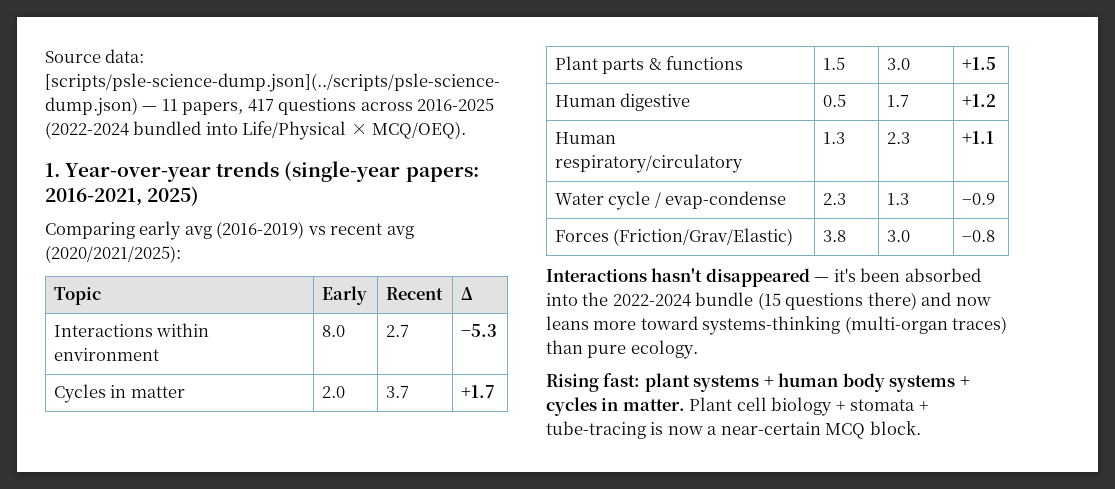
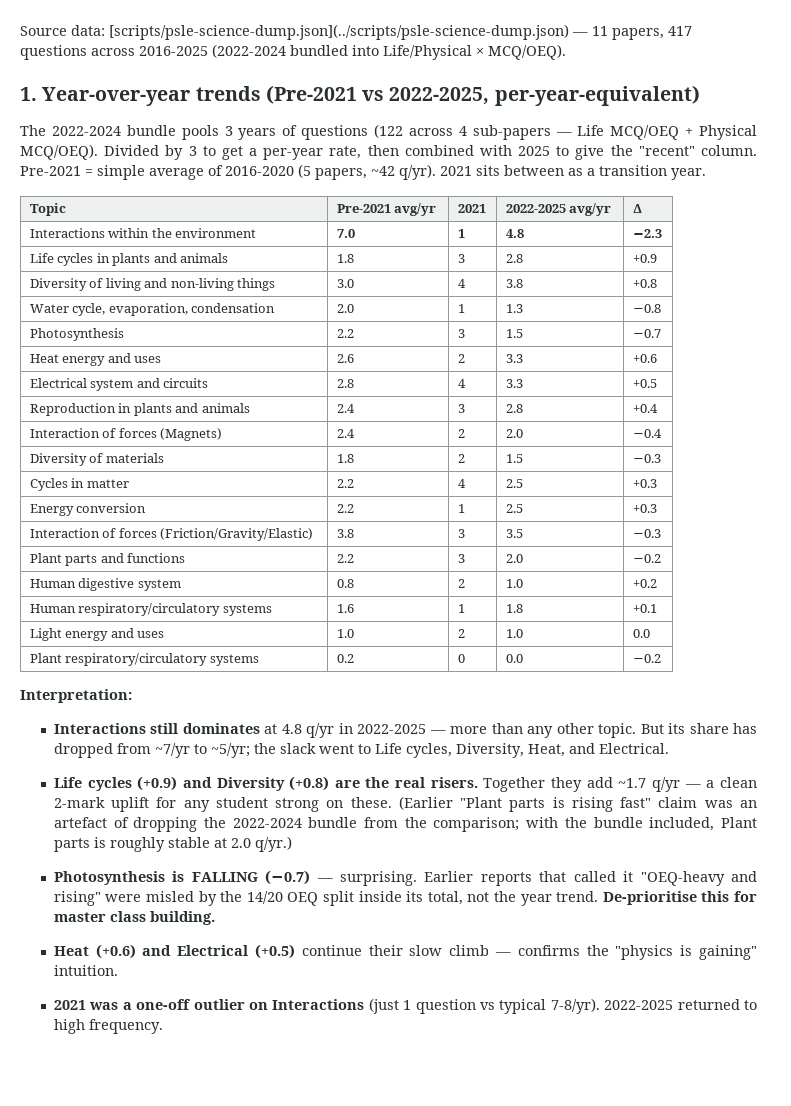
[284,161,479,182] [45,186,200,206] [45,221,414,240] [45,245,181,263] [53,287,101,305] [321,286,367,305] [385,287,443,300] (single-year papers: 2016-2021, 2025) // Comparing early avg (2016-2019) vs recent avg (2020/2021/2025): // Topic | Early | Recent -> [265,85,700,106] [20,124,757,140] [20,144,757,160] [20,164,706,180] [29,203,66,216] [336,203,437,216] [457,204,486,213] [505,203,612,216] (Pre-2021 vs 2022-2025, per-year-equivalent) // The 2022-2024 bundle pools 3 years of questions (122 across 4 sub-papers — Life MCQ/OEQ + Physical MCQ/OEQ). Divided by 3 to get a per-year rate, then combined with 2025 to give the "recent" column. Pre-2021 = simple average of 2016-2020 (5 papers, ~42 q/yr). 2021 sits between as a transition year. // Topic | Pre-2021 avg/yr | 2021 | 2022-2025 avg/yr
(210, 330) none -> [151,228,172,238] the
[321,325,345,337] [385,325,409,337] [460,324,497,337] [53,384,185,403] [321,386,345,398] [385,386,409,398] [460,385,495,398] [554,56,662,74] 8.0 | 2.7 | −5.3 // Cycles in matter | 2.0 | 3.7 | +1.7 // Plant parts & -> [336,229,355,238] [457,229,465,238] [505,229,524,238] [632,229,662,238] [29,253,229,266] [336,254,354,263] [457,254,465,263] [505,254,523,263] [632,254,657,263] [29,278,276,291] [336,279,354,288] [457,279,466,288] [505,279,523,288] [632,279,657,288] [29,303,276,316] [336,304,354,313] [457,304,465,313] [505,304,523,313] [632,304,661,313] [29,328,124,341] [336,329,354,338] [457,329,465,338] [505,329,523,338] [632,329,661,338] [29,353,162,366] [336,354,354,363] [457,354,465,363] [505,354,523,363] [632,354,657,363] [29,378,209,391] [336,379,354,388] [457,379,466,388] [505,379,523,388] [632,379,657,388] [29,403,250,416] [336,404,355,413] [457,404,465,413] [505,404,523,413] [632,404,658,413] [29,428,223,441] [336,429,355,438] [457,429,465,438] [505,429,523,438] [632,429,662,438] [29,453,164,466] [336,454,354,463] [457,454,465,463] [505,454,523,463] [632,454,661,463] [29,478,129,491] [336,479,354,488] [457,479,466,488] [505,479,523,488] [632,479,657,488] [29,503,147,516] [336,504,354,513] [457,504,465,513] [505,504,523,513] [632,504,657,513] [29,528,314,541] [336,529,354,538] [457,529,465,538] [505,529,523,538] [632,529,661,538] [29,553,124,566] 7.0 | 1 | 4.8 | −2.3 // Life cycles in plants and animals | 1.8 | 3 | 2.8 | +0.9 // Diversity of living and non-living things | 3.0 | 4 | 3.8 | +0.8 // Water cycle, evaporation, condensation | 2.0 | 1 | 1.3 | −0.8 // Photosynthesis | 2.2 | 3 | 1.5 | −0.7 // Heat energy and uses | 2.6 | 2 | 3.3 | +0.6 // Electrical system and circuits | 2.8 | 4 | 3.3 | +0.5 // Reproduction in plants and animals | 2.4 | 3 | 2.8 | +0.4 // Interaction of forces (Magnets) | 2.4 | 2 | 2.0 | −0.4 // Diversity of materials | 1.8 | 2 | 1.5 | −0.3 // Cycles in matter | 2.2 | 4 | 2.5 | +0.3 // Energy conversion | 2.2 | 1 | 2.5 | +0.3 // Interaction of forces (Friction/Gravity/Elastic) | 3.8 | 3 | 3.5 | −0.3 // Plant parts and
[822,57,845,70] [886,58,910,70] [961,57,996,70] [554,93,691,111] [822,94,846,107] [886,95,909,107] [961,94,996,107] [554,132,616,144] [554,154,743,173] [822,132,845,144] [886,132,910,144] [961,131,994,144] [554,191,787,210] [822,193,846,205] [886,193,909,205] [961,193,995,205] [554,228,794,246] [822,230,846,242] [886,230,910,242] [961,230,995,242] [546,268,981,287] [546,292,991,310] [546,316,1008,335] [546,340,698,359] [546,373,970,392] [546,397,929,416] [546,421,921,439] 1.5 | 3.0 | +1.5 // Human digestive | 0.5 | 1.7 | +1.2 // Human respiratory/circulatory | 1.3 | 2.3 | +1.1 // Water cycle / evap-condense | 2.3 | 1.3 | −0.9 // Forces (Friction/Grav/Elastic) | 3.8 | 3.0 | −0.8 // Interactions hasn't disappeared — it's been absorbed into the 2022-2024 bundle (15 questions there) and now leans more toward systems-thinking (multi-organ traces) than pure ecology. // Rising fast: plant systems + human body systems + cycles in matter. Plant cell biology + stomata + tube-tracing is now a near-certain MCQ block. -> [336,554,354,563] [457,554,465,563] [505,554,523,563] [632,554,661,563] [29,578,181,591] [336,579,354,588] [457,579,465,588] [505,579,523,588] [632,579,657,588] [29,603,272,616] [336,604,354,613] [457,604,465,613] [505,604,523,613] [632,604,657,613] [29,628,165,641] [336,629,354,638] [457,629,465,638] [505,629,523,638] [632,629,650,638] [29,653,259,666] [336,654,354,663] [457,654,465,663] [505,654,523,663] [632,654,661,663] [20,689,132,703] [53,723,757,738] [53,743,669,758] [53,776,757,792] [53,796,758,812] [53,817,757,832] [53,836,292,852] [53,870,757,886] [53,891,757,906] [53,911,215,925] [53,944,757,960] [53,965,118,976] [53,998,758,1014] [53,1019,163,1034] 2.2 | 3 | 2.0 | −0.2 // Human digestive system | 0.8 | 2 | 1.0 | +0.2 // Human respiratory/circulatory systems | 1.6 | 1 | 1.8 | +0.1 // Light energy and uses | 1.0 | 2 | 1.0 | 0.0 // Plant respiratory/circulatory systems | 0.2 | 0 | 0.0 | −0.2 // Interpretation: // Interactions still dominates at 4.8 q/yr in 2022-2025 — more than any other topic. But its share has dropped from ~7/yr to ~5/yr; the slack went to Life cycles, Diversity, Heat, and Electrical. // Life cycles (+0.9) and Diversity (+0.8) are the real risers. Together they add ~1.7 q/yr — a clean 2-mark uplift for any student strong on these. (Earlier "Plant parts is rising fast" claim was an artefact of dropping the 2022-2024 bundle from the comparison; with the bundle included, Plant parts is roughly stable at 2.0 q/yr.) // Photosynthesis is FALLING (−0.7) — surprising. Earlier reports that called it "OEQ-heavy and rising" were misled by the 14/20 OEQ split inside its total, not the year trend. De-prioritise this for master class building. // Heat (+0.6) and Electrical (+0.5) continue their slow climb — confirms the "physics is gaining" intuition. // 2021 was a one-off outlier on Interactions (just 1 question vs typical 7-8/yr). 2022-2025 returned to high frequency.

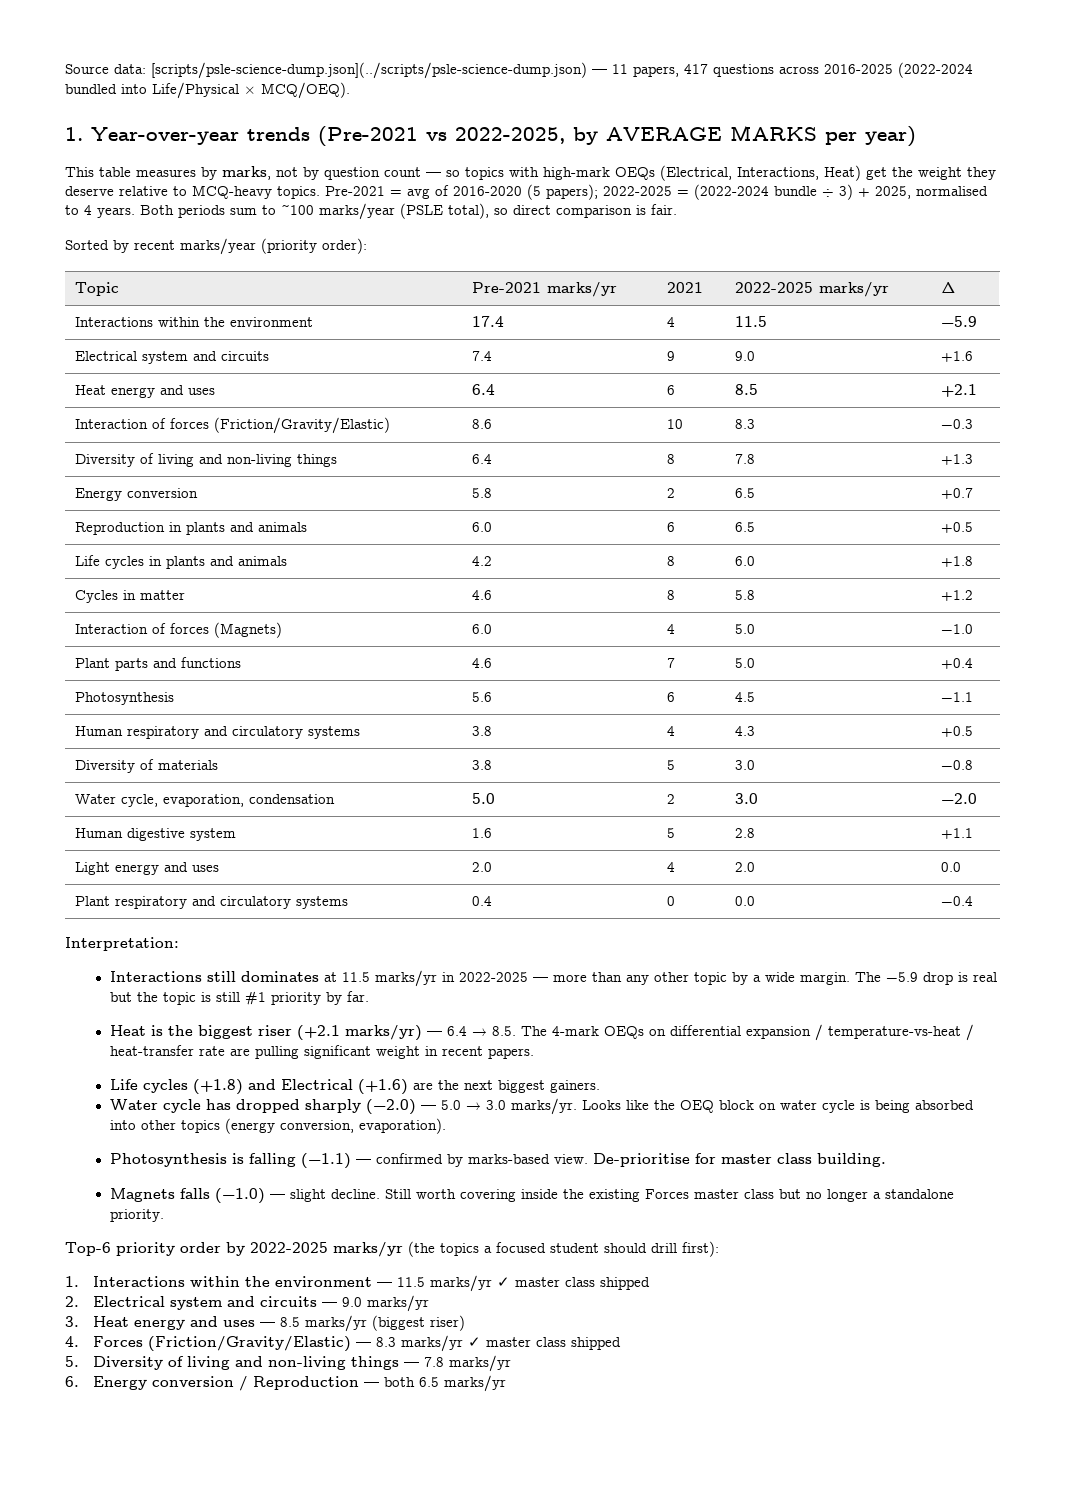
[494,85,700,106] [20,124,757,140] [20,144,757,160] [20,164,706,180] per-year-equivalent) // The 2022-2024 bundle pools 3 years of questions (122 across 4 sub-papers — Life MCQ/OEQ + Physical MCQ/OEQ). Divided by 3 to get a per-year rate, then combined with 2025 to give the "recent" column. Pre-2021 = simple average of 2016-2020 (5 papers, ~42 q/yr). 2021 sits between as a transition year. -> [573,125,916,147] [65,165,996,181] [65,184,988,200] [65,203,677,220] [65,238,367,255] by AVERAGE MARKS per year) // This table measures by marks, not by question count — so topics with high-mark OEQs (Electrical, Interactions, Heat) get the weight they deserve relative to MCQ-heavy topics. Pre-2021 = avg of 2016-2020 (5 papers); 2022-2025 = (2022-2024 bundle ÷ 3) + 2025, normalised to 4 years. Both periods sum to ~100 marks/year (PSLE total), so direct comparison is fair. // Sorted by recent marks/year (priority order):
[394,203,437,216] avg/yr -> [547,282,618,297] marks/yr
[569,203,612,216] avg/yr -> [819,282,890,297] marks/yr
[336,229,355,238] [457,229,465,238] [505,229,524,238] [632,229,662,238] 7.0 | 1 | 4.8 | −2.3 -> [472,316,505,327] [667,317,676,327] [735,316,768,327] [941,316,978,327] [75,351,270,364] [472,351,493,361] [667,351,676,361] [735,351,756,361] [941,351,974,362] [75,385,216,398] [472,384,496,395] [667,385,676,395] [735,384,759,395] [941,384,978,397] [75,417,391,434] [472,419,493,429] [667,419,684,429] [735,419,756,429] [941,419,974,429] [75,453,338,467] [472,454,493,464] [667,454,676,464] [735,454,756,464] [941,454,974,465] [75,488,199,501] [472,488,493,498] [667,488,676,498] [735,488,756,498] [941,488,974,499] [75,522,308,535] [472,522,493,532] [667,522,676,532] [735,522,756,532] [941,522,974,533] 17.4 | 4 | 11.5 | −5.9 // Electrical system and circuits | 7.4 | 9 | 9.0 | +1.6 // Heat energy and uses | 6.4 | 6 | 8.5 | +2.1 // Interaction of forces (Friction/Gravity/Elastic) | 8.6 | 10 | 8.3 | −0.3 // Diversity of living and non-living things | 6.4 | 8 | 7.8 | +1.3 // Energy conversion | 5.8 | 2 | 6.5 | +0.7 // Reproduction in plants and animals | 6.0 | 6 | 6.5 | +0.5
[336,254,354,263] [457,254,465,263] [505,254,523,263] [632,254,657,263] [29,278,276,291] [336,279,354,288] [457,279,466,288] [505,279,523,288] [632,279,657,288] [29,303,276,316] [336,304,354,313] [457,304,465,313] [505,304,523,313] [632,304,661,313] [29,328,124,341] [336,329,354,338] [457,329,465,338] [505,329,523,338] [632,329,661,338] [29,353,162,366] [336,354,354,363] [457,354,465,363] [505,354,523,363] [632,354,657,363] [29,378,209,391] [336,379,354,388] [457,379,466,388] [505,379,523,388] [632,379,657,388] [29,403,250,416] [336,404,355,413] [457,404,465,413] [505,404,523,413] [632,404,658,413] [29,428,223,441] [336,429,355,438] [457,429,465,438] [505,429,523,438] [632,429,662,438] [29,453,164,466] [336,454,354,463] [457,454,465,463] [505,454,523,463] [632,454,661,463] [29,478,129,491] [336,479,354,488] [457,479,466,488] [505,479,523,488] [632,479,657,488] [29,503,147,516] [336,504,354,513] [457,504,465,513] [505,504,523,513] [632,504,657,513] [29,528,314,541] [336,529,354,538] [457,529,465,538] [505,529,523,538] [632,529,661,538] [29,553,186,566] [336,554,354,563] [457,554,465,563] [505,554,523,563] [632,554,661,563] [29,578,181,591] [336,579,354,588] [457,579,465,588] [505,579,523,588] [632,579,657,588] [29,603,272,616] [336,604,354,613] [457,604,465,613] [505,604,523,613] [632,604,657,613] 1.8 | 3 | 2.8 | +0.9 // Diversity of living and non-living things | 3.0 | 4 | 3.8 | +0.8 // Water cycle, evaporation, condensation | 2.0 | 1 | 1.3 | −0.8 // Photosynthesis | 2.2 | 3 | 1.5 | −0.7 // Heat energy and uses | 2.6 | 2 | 3.3 | +0.6 // Electrical system and circuits | 2.8 | 4 | 3.3 | +0.5 // Reproduction in plants and animals | 2.4 | 3 | 2.8 | +0.4 // Interaction of forces (Magnets) | 2.4 | 2 | 2.0 | −0.4 // Diversity of materials | 1.8 | 2 | 1.5 | −0.3 // Cycles in matter | 2.2 | 4 | 2.5 | +0.3 // Energy conversion | 2.2 | 1 | 2.5 | +0.3 // Interaction of forces (Friction/Gravity/Elastic) | 3.8 | 3 | 3.5 | −0.3 // Plant parts and functions | 2.2 | 3 | 2.0 | −0.2 // Human digestive system | 0.8 | 2 | 1.0 | +0.2 // Human respiratory/circulatory systems | 1.6 | 1 | 1.8 | +0.1 -> [472,556,493,566] [667,556,676,566] [735,556,756,566] [941,556,974,567] [75,590,186,603] [472,590,493,600] [667,590,676,600] [735,590,756,600] [941,590,974,601] [75,622,283,638] [472,624,493,634] [667,624,676,634] [735,624,756,634] [941,624,974,634] [75,657,242,671] [472,658,493,668] [667,658,676,668] [735,658,756,668] [941,658,974,669] [75,692,175,705] [472,692,493,702] [667,692,676,702] [735,692,756,702] [941,692,974,702] [75,726,361,739] [472,726,493,736] [667,726,676,736] [735,726,756,736] [941,726,974,737] [75,759,219,773] [472,760,493,770] [667,760,676,770] [735,760,756,770] [941,760,974,770] [75,794,336,807] [472,793,496,804] [667,794,676,804] [735,793,759,804] [941,793,978,804] [75,828,237,841] [472,828,493,838] [667,828,676,838] [735,828,756,838] [941,828,974,839] 4.2 | 8 | 6.0 | +1.8 // Cycles in matter | 4.6 | 8 | 5.8 | +1.2 // Interaction of forces (Magnets) | 6.0 | 4 | 5.0 | −1.0 // Plant parts and functions | 4.6 | 7 | 5.0 | +0.4 // Photosynthesis | 5.6 | 6 | 4.5 | −1.1 // Human respiratory and circulatory systems | 3.8 | 4 | 4.3 | +0.5 // Diversity of materials | 3.8 | 5 | 3.0 | −0.8 // Water cycle, evaporation, condensation | 5.0 | 2 | 3.0 | −2.0 // Human digestive system | 1.6 | 5 | 2.8 | +1.1
[336,629,354,638] [457,629,465,638] [505,629,523,638] 1.0 | 2 | 1.0 -> [472,862,493,872] [667,862,676,872] [735,862,756,872] 2.0 | 4 | 2.0
[65,653,259,666] [336,654,354,663] respiratory/circulatory systems | 0.2 -> [115,896,349,909] [472,896,493,906] respiratory and circulatory systems | 0.4
[632,654,661,663] −0.2 -> [941,896,974,906] −0.4
[281,723,335,738] 4.8 q/yr -> [341,970,437,987] 11.5 marks/yr
[598,723,757,738] [53,743,669,758] [53,776,757,792] [53,796,758,812] [53,817,757,832] [53,836,292,852] [53,870,757,886] [53,891,757,906] [53,911,215,925] [53,944,757,960] [53,965,118,976] [53,998,758,1014] [53,1019,163,1034] topic. But its share has dropped from ~7/yr to ~5/yr; the slack went to Life cycles, Diversity, Heat, and Electrical. // Life cycles (+0.9) and Diversity (+0.8) are the real risers. Together they add ~1.7 q/yr — a clean 2-mark uplift for any student strong on these. (Earlier "Plant parts is rising fast" claim was an artefact of dropping the 2022-2024 bundle from the comparison; with the bundle included, Plant parts is roughly stable at 2.0 q/yr.) // Photosynthesis is FALLING (−0.7) — surprising. Earlier reports that called it "OEQ-heavy and rising" were misled by the 14/20 OEQ split inside its total, not the year trend. De-prioritise this for master class building. // Heat (+0.6) and Electrical (+0.5) continue their slow climb — confirms the "physics is gaining" intuition. // 2021 was a one-off outlier on Interactions (just 1 question vs typical 7-8/yr). 2022-2025 returned to high frequency. -> [693,972,997,985] [109,991,369,1005] [109,1024,974,1041] [109,1045,534,1059] [109,1079,600,1095] [109,1098,974,1115] [109,1118,446,1134] [109,1153,886,1169] [109,1188,954,1204] [109,1209,164,1222] [65,1241,719,1257] [65,1275,651,1292] [65,1295,430,1312] [65,1315,466,1332] [65,1335,622,1352] [65,1355,512,1372] [65,1375,507,1392] topic by a wide margin. The −5.9 drop is real but the topic is still #1 priority by far. // Heat is the biggest riser (+2.1 marks/yr) — 6.4 → 8.5. The 4-mark OEQs on differential expansion / temperature-vs-heat / heat-transfer rate are pulling significant weight in recent papers. // Life cycles (+1.8) and Electrical (+1.6) are the next biggest gainers. // Water cycle has dropped sharply (−2.0) — 5.0 → 3.0 marks/yr. Looks like the OEQ block on water cycle is being absorbed into other topics (energy conversion, evaporation). // Photosynthesis is falling (−1.1) — confirmed by marks-based view. De-prioritise for master class building. // Magnets falls (−1.0) — slight decline. Still worth covering inside the existing Forces master class but no longer a standalone priority. // Top-6 priority order by 2022-2025 marks/yr (the topics a focused student should drill first): // 1. Interactions within the environment — 11.5 marks/yr ✓ master class shipped // 2. Electrical system and circuits — 9.0 marks/yr // 3. Heat energy and uses — 8.5 marks/yr (biggest riser) // 4. Forces (Friction/Gravity/Elastic) — 8.3 marks/yr ✓ master class shipped // 5. Diversity of living and non-living things — 7.8 marks/yr // 6. Energy conversion / Reproduction — both 6.5 marks/yr

